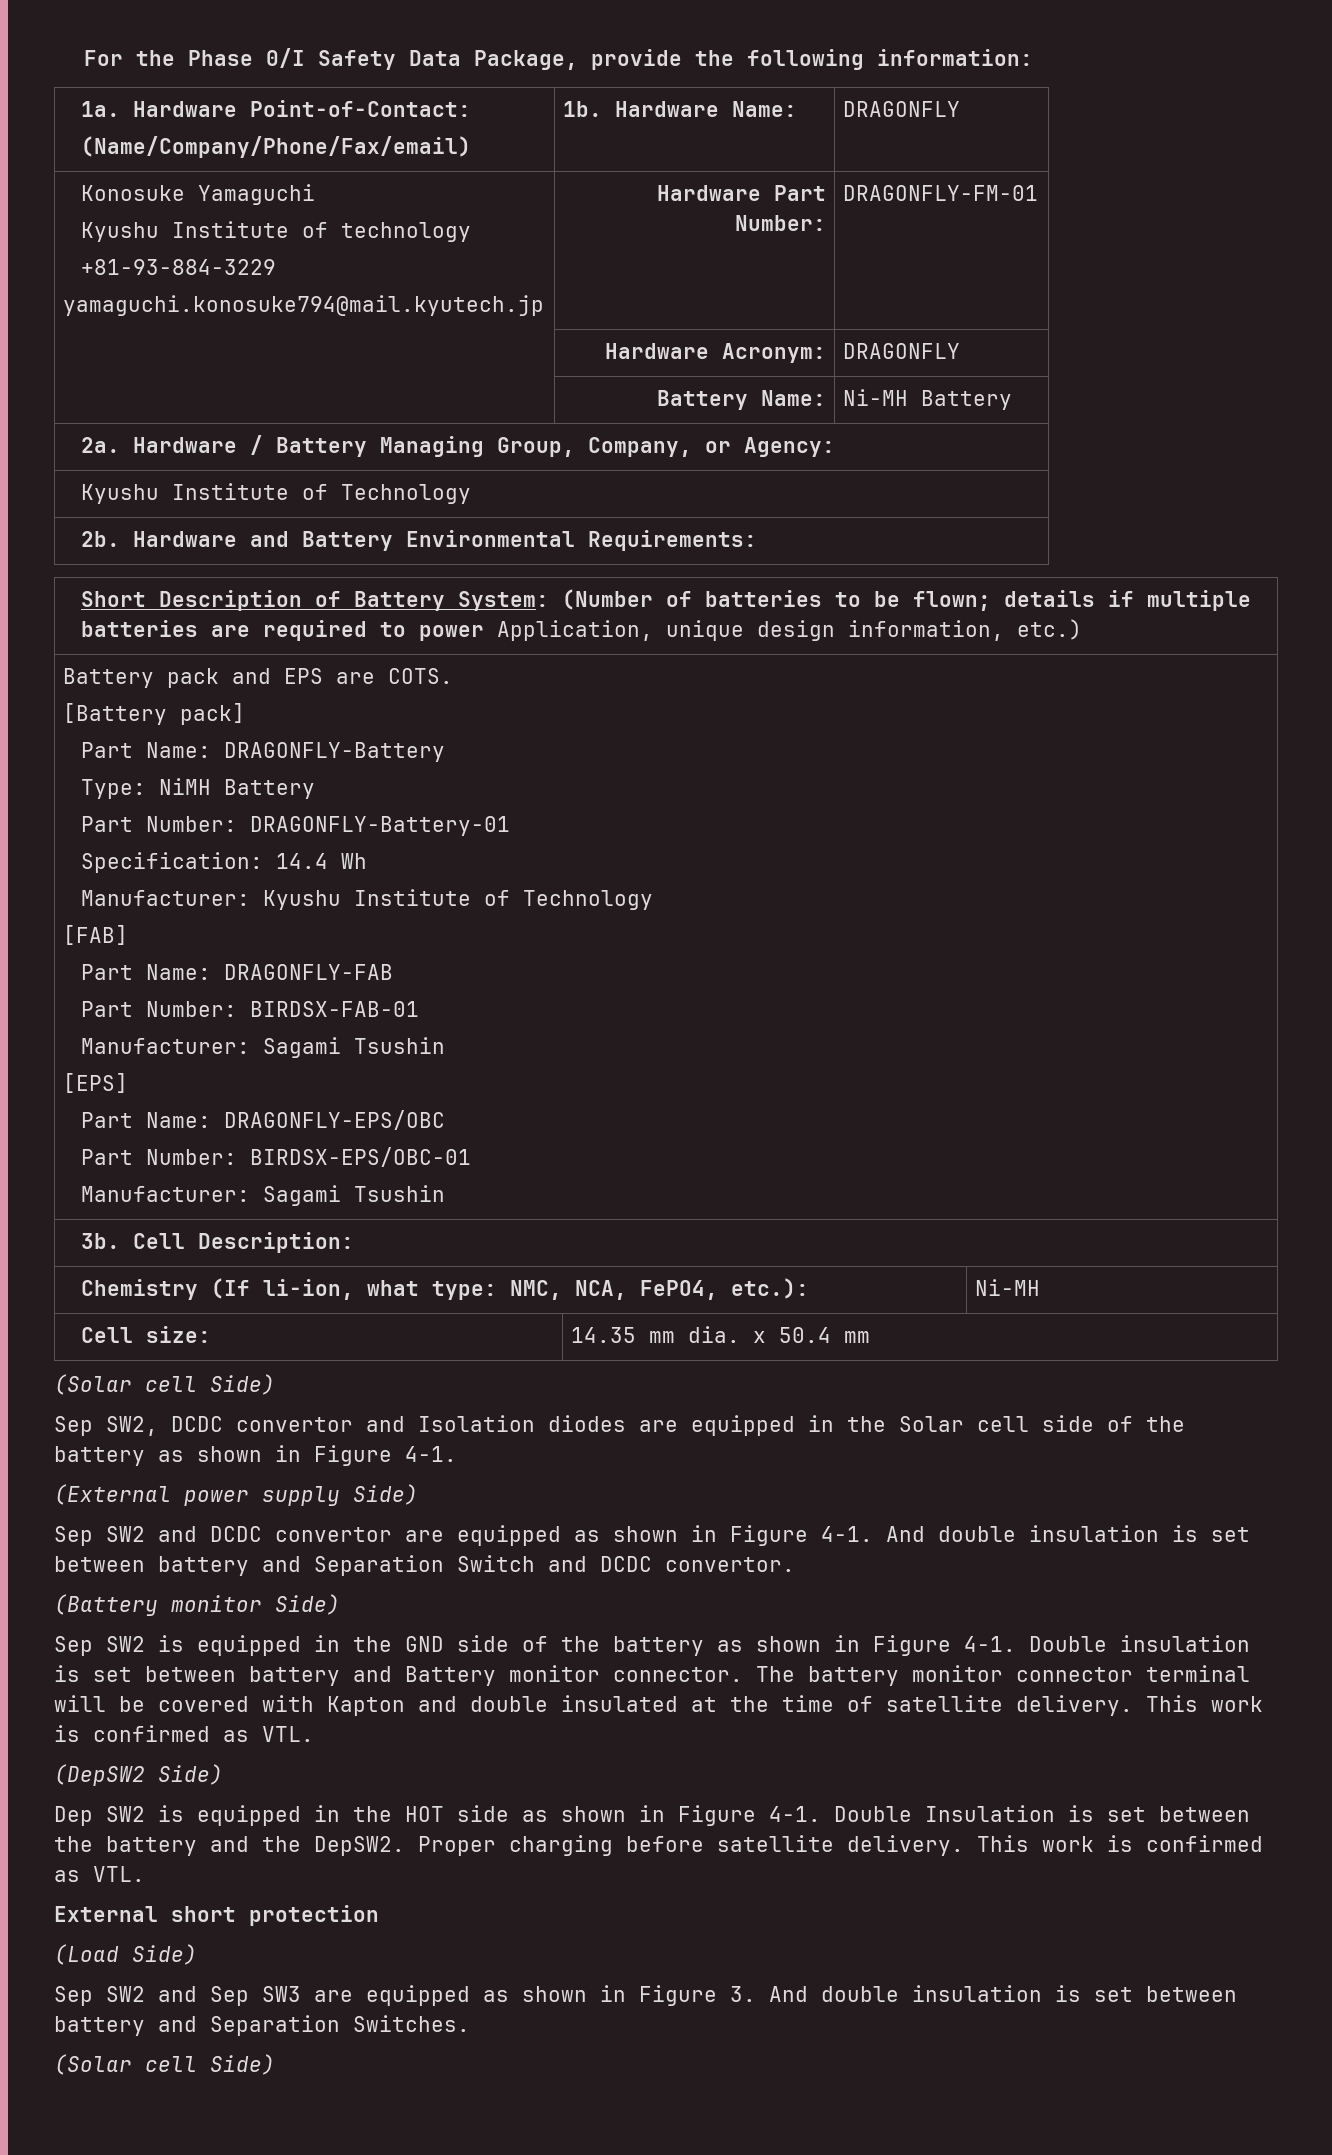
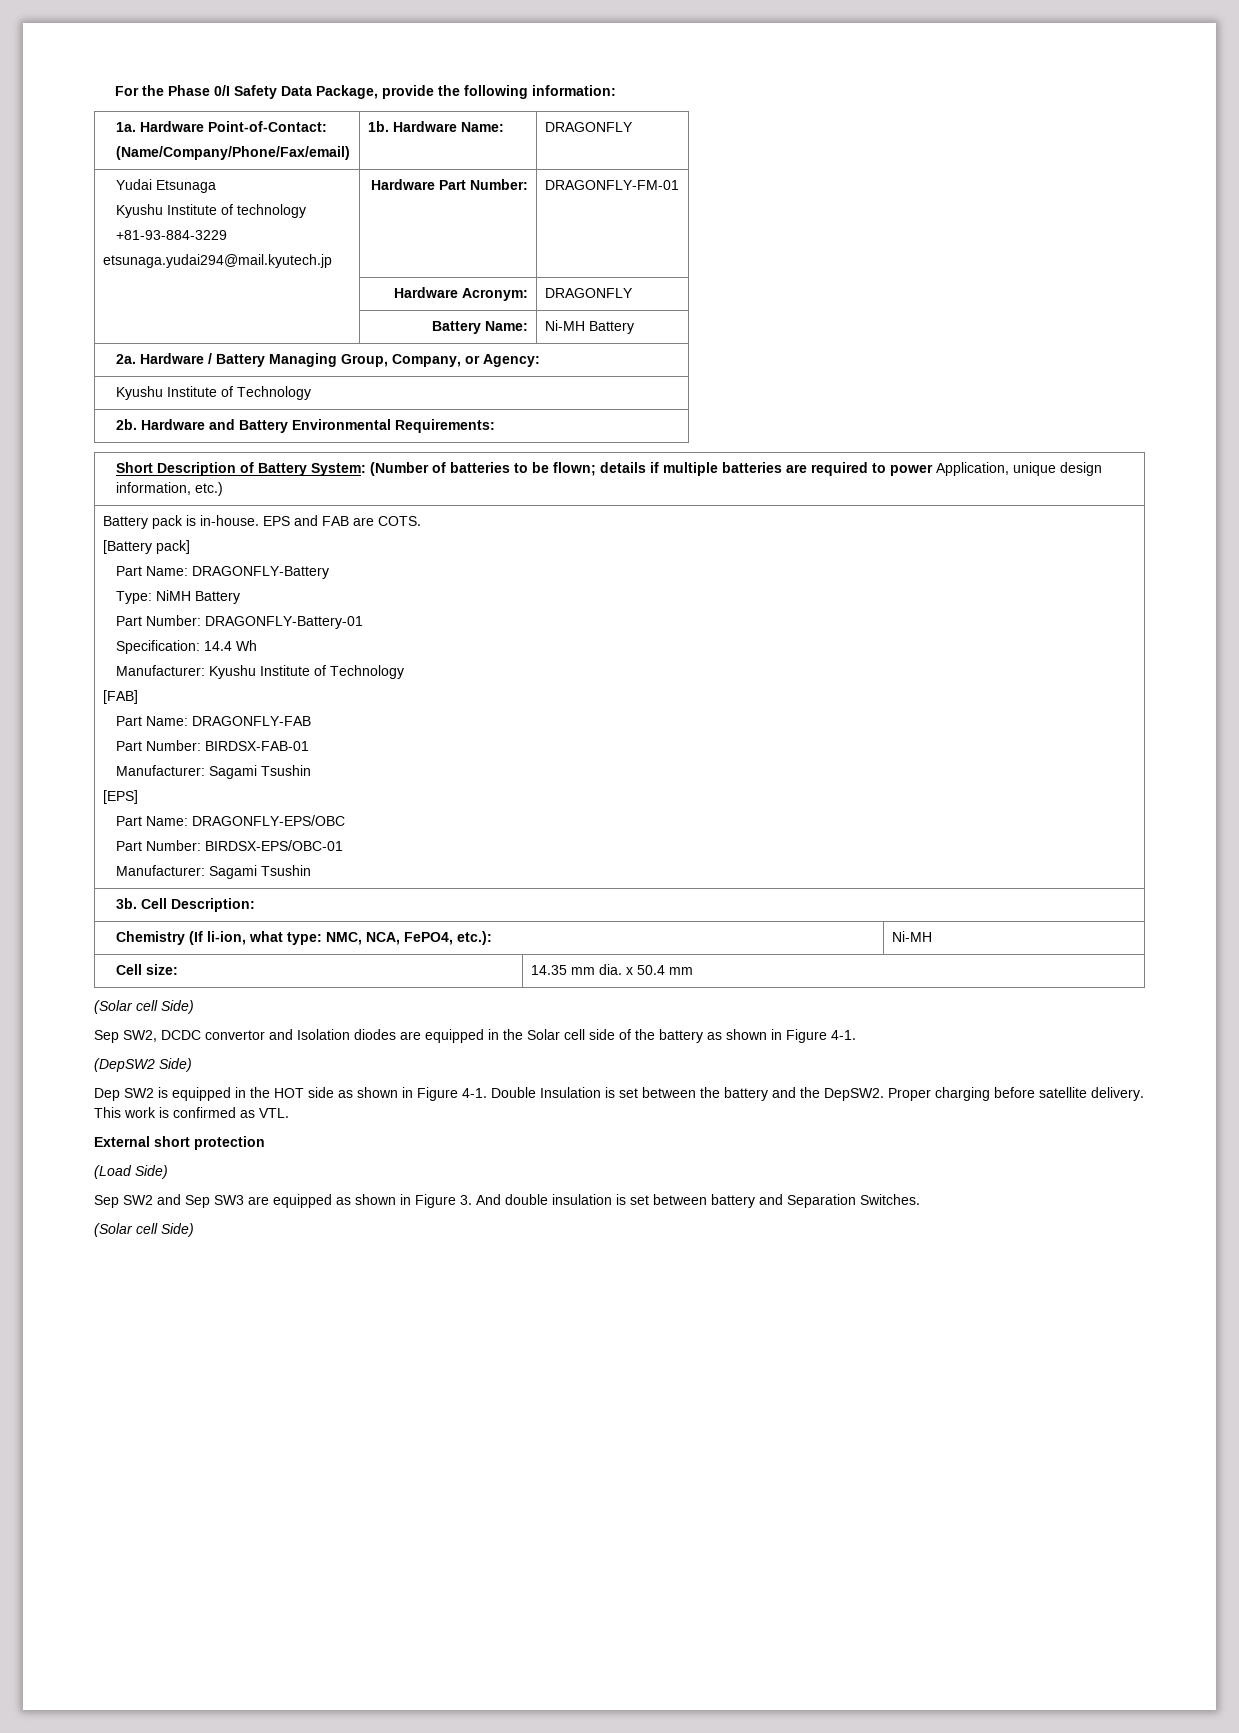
[81,184,316,205] Konosuke Yamaguchi -> [115,179,216,193] Yudai Etsunaga
[63,295,545,316] yamaguchi.konosuke794@mail.kyutech.jp -> [102,254,332,268] etsunaga.yudai294@mail.kyutech.jp
[232,668,324,684] and EPS -> [185,515,349,526] is in-house. EPS and FAB
[54,1484,418,1506] [54,1525,1250,1546] [54,1555,795,1576] [54,1594,340,1616] [54,1635,1250,1656] [54,1665,1250,1686] [54,1695,1263,1716] [54,1725,314,1742] // (External power supply Side) // Sep SW2 and DCDC convertor are equipped as shown in Figure 4-1. And double insulation is set between battery and Separation Switch and DCDC convertor. // (Battery monitor Side) // Sep SW2 is equipped in the GND side of the battery as shown in Figure 4-1. Double insulation is set between battery and Battery monitor connector. The battery monitor connector terminal will be covered with Kapton and double insulated at the time of satellite delivery. This work is confirmed as VTL. -> (856, 1035) none

